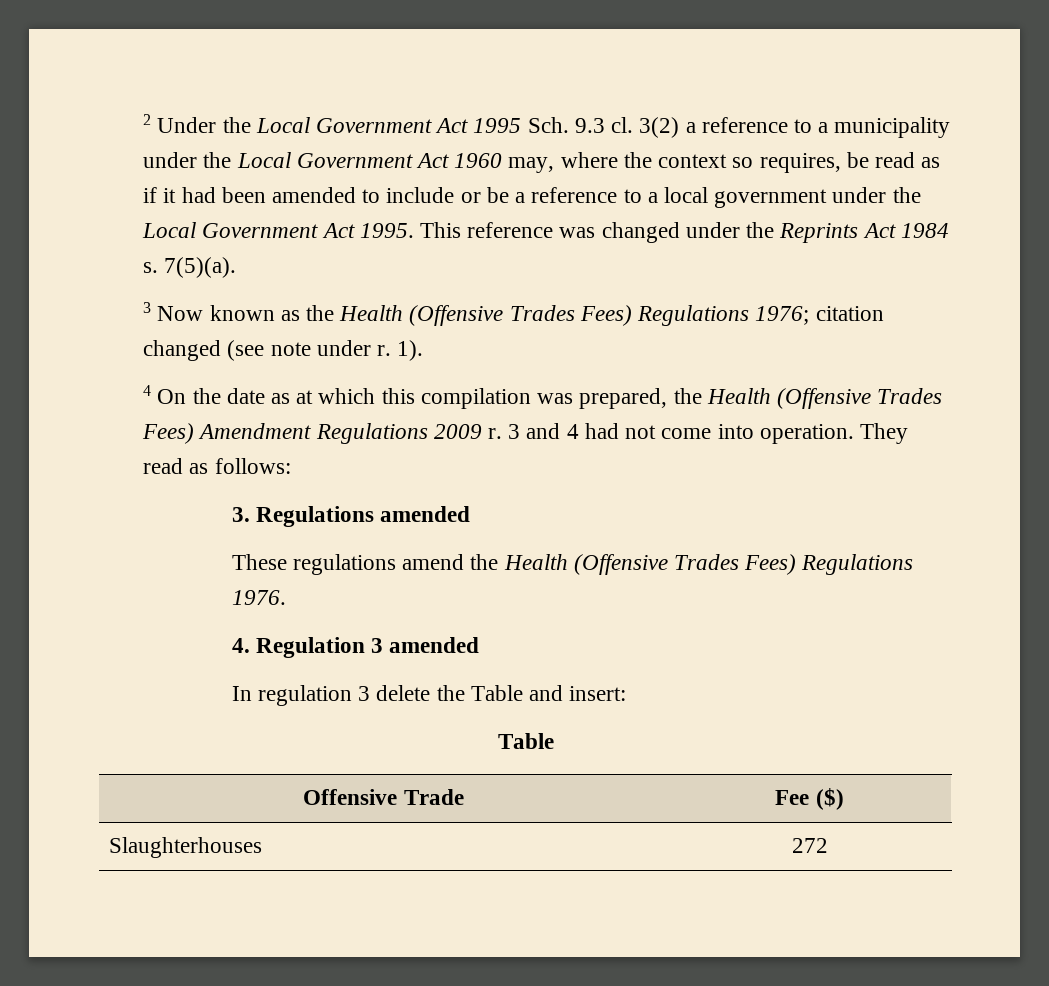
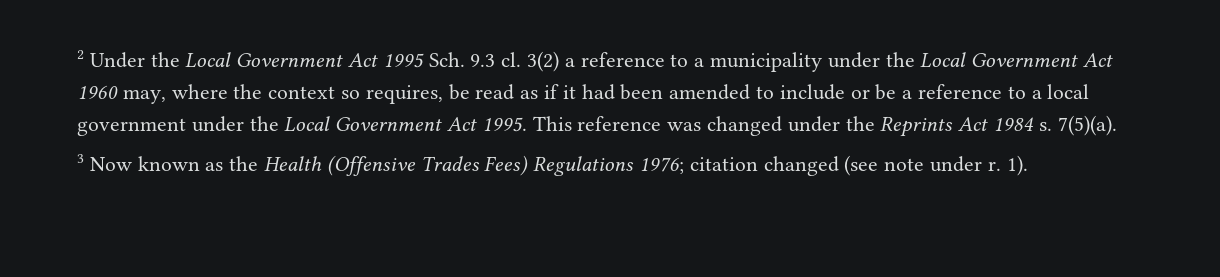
[143,385,943,409] [142,423,908,444] [143,458,291,474] [231,506,471,527] [231,554,914,575] [231,590,286,605] [231,637,480,658] [231,685,627,706] [497,733,554,749] [303,789,464,805] [775,788,844,810] [109,837,263,858] [791,838,828,853] // 4 On the date as at which this compilation was prepared, the Health (Offensive Trades Fees) Amendment Regulations 2009 r. 3 and 4 had not come into operation. They read as follows: // 3. Regulations amended // These regulations amend the Health (Offensive Trades Fees) Regulations 1976. // 4. Regulation 3 amended // In regulation 3 delete the Table and insert: // Table // Offensive Trade | Fee ($) // Slaughterhouses | 272 -> (1028, 165) none

